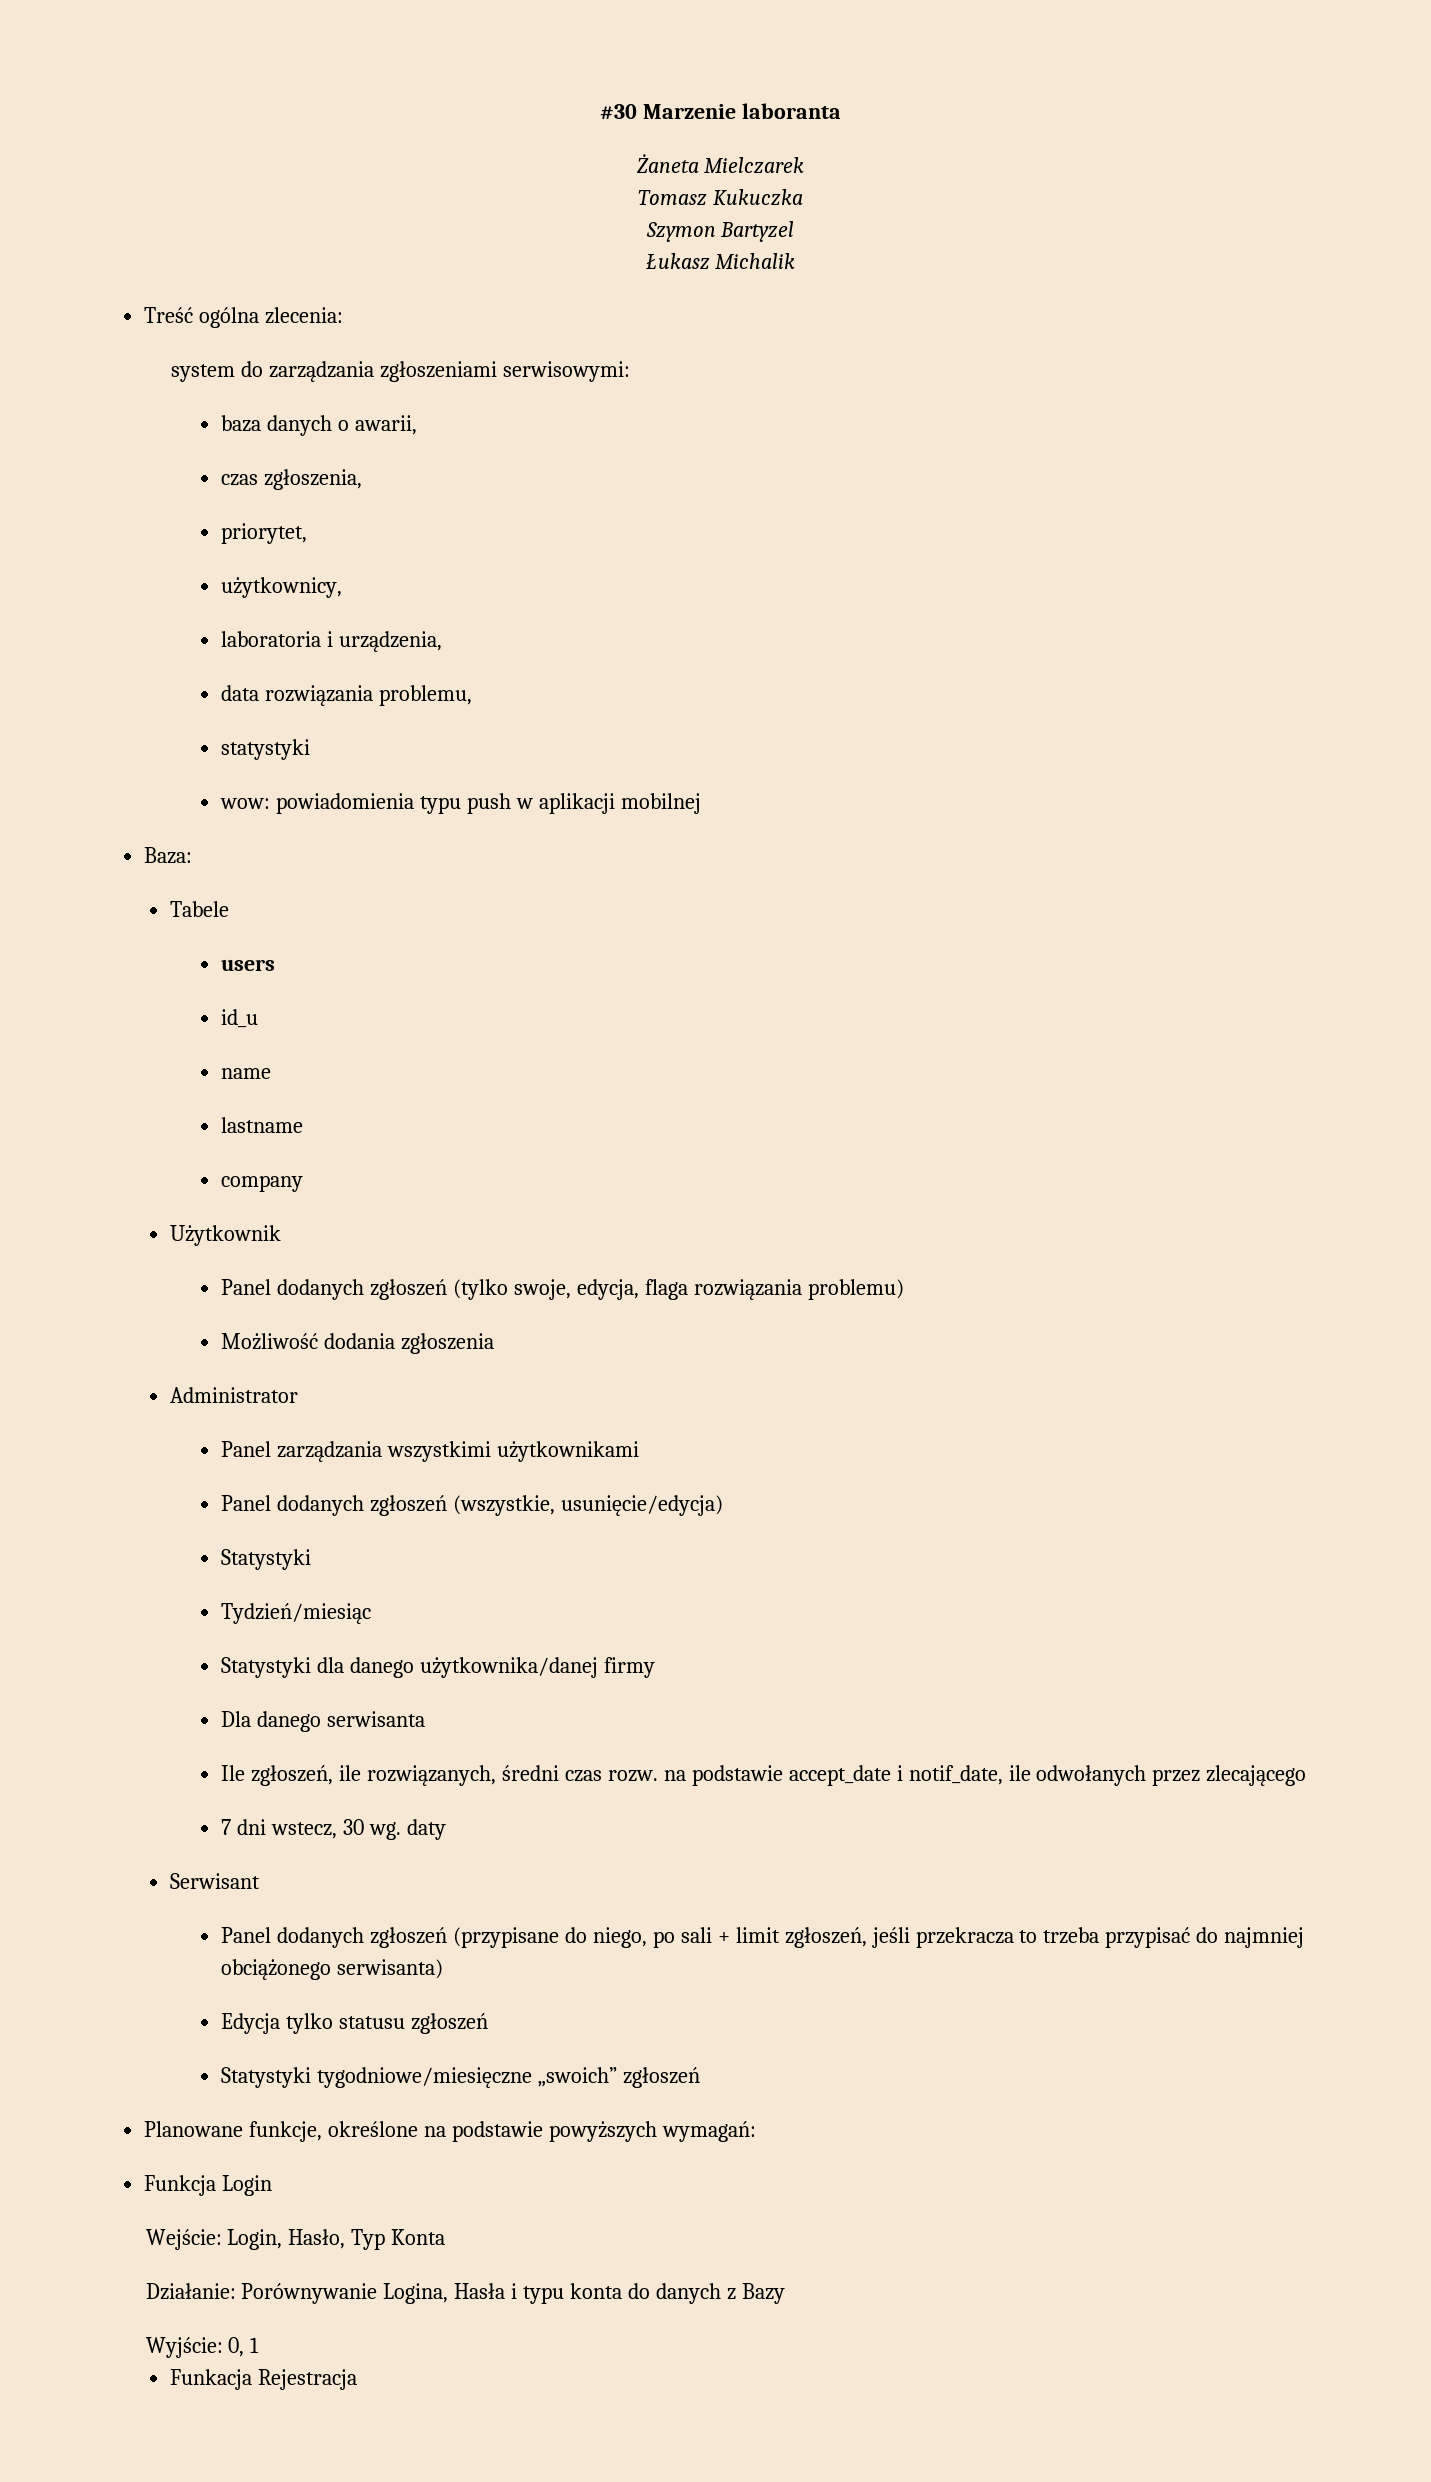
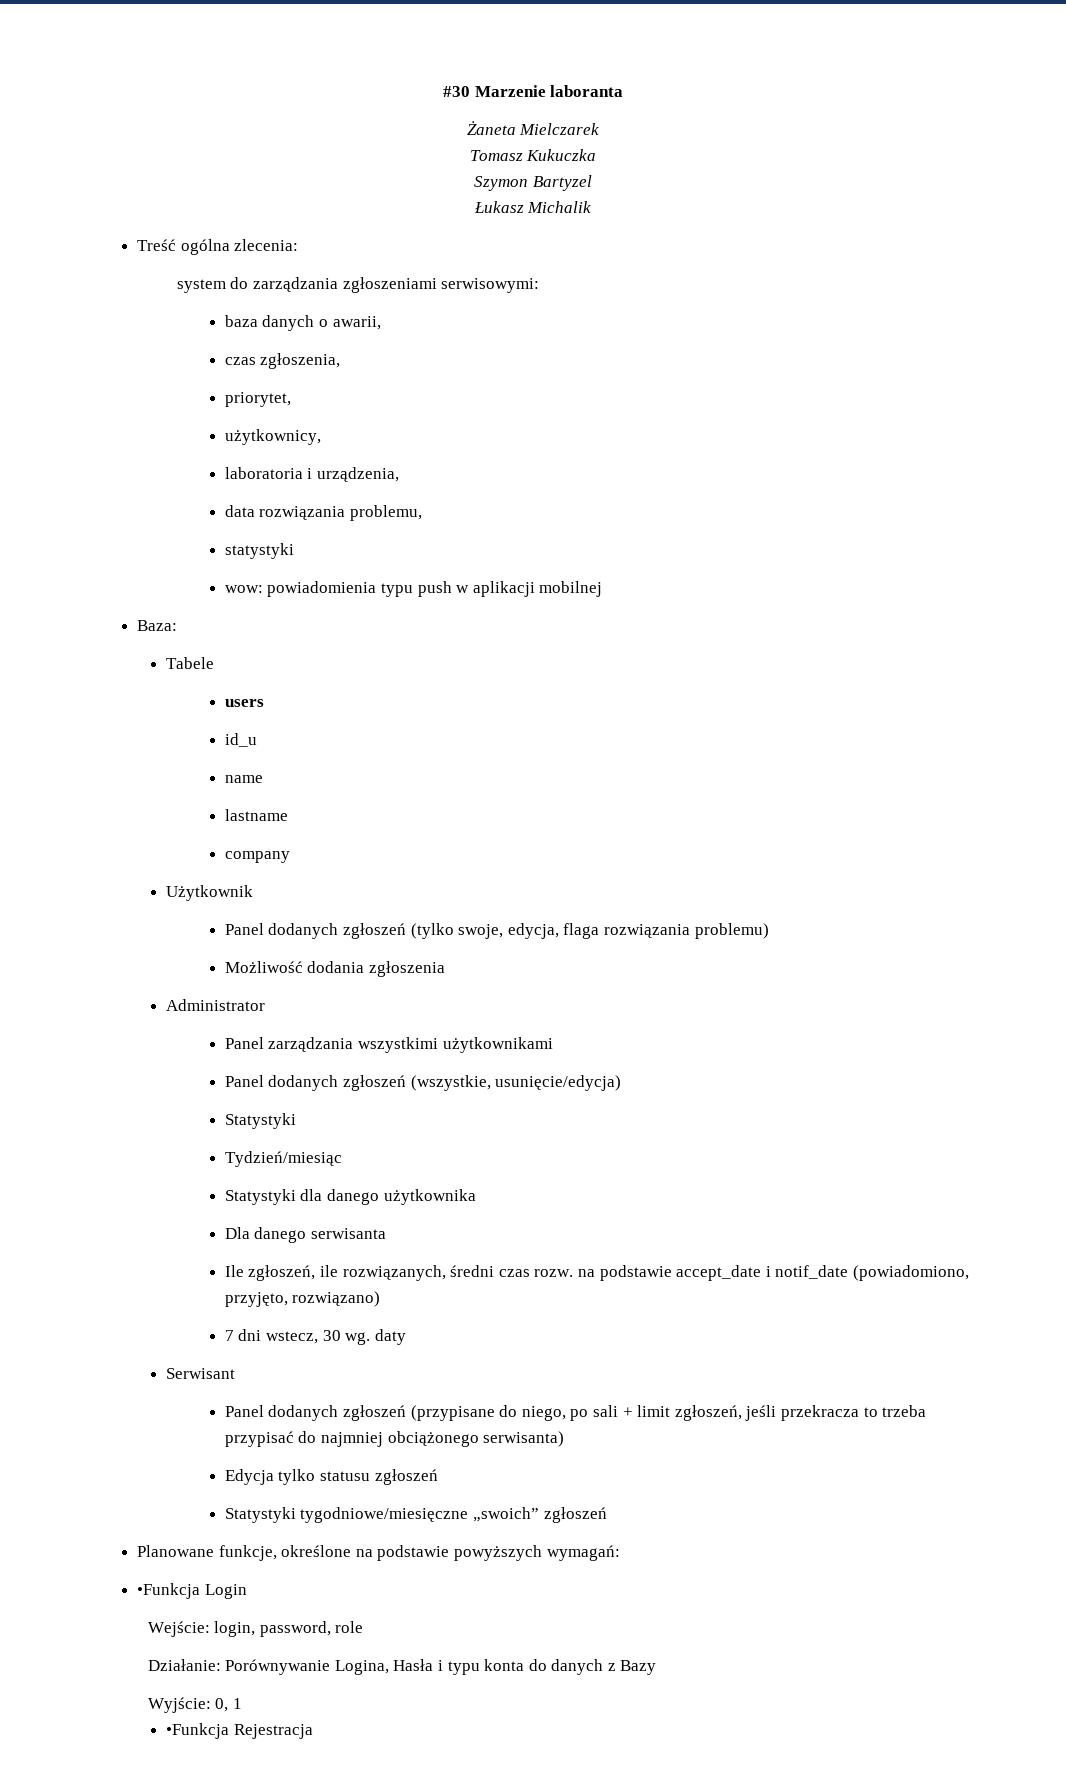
[420,1657,655,1678] użytkownika/danej firmy -> [383,1189,476,1205] użytkownika
[908,1765,1307,1786] notif_date, ile odwołanych przez zlecającego -> [775,1265,969,1281] [224,1291,381,1307] notif_date (powiadomiono, przyjęto, rozwiązano)
[143,2175,216,2196] Funkcja -> [136,1583,200,1599] •Funkcja
[227,2229,446,2250] Login, Hasło, Typ Konta -> [214,1621,364,1637] login, password, role
[169,2369,252,2390] Funkacja -> [166,1723,230,1739] •Funkcja

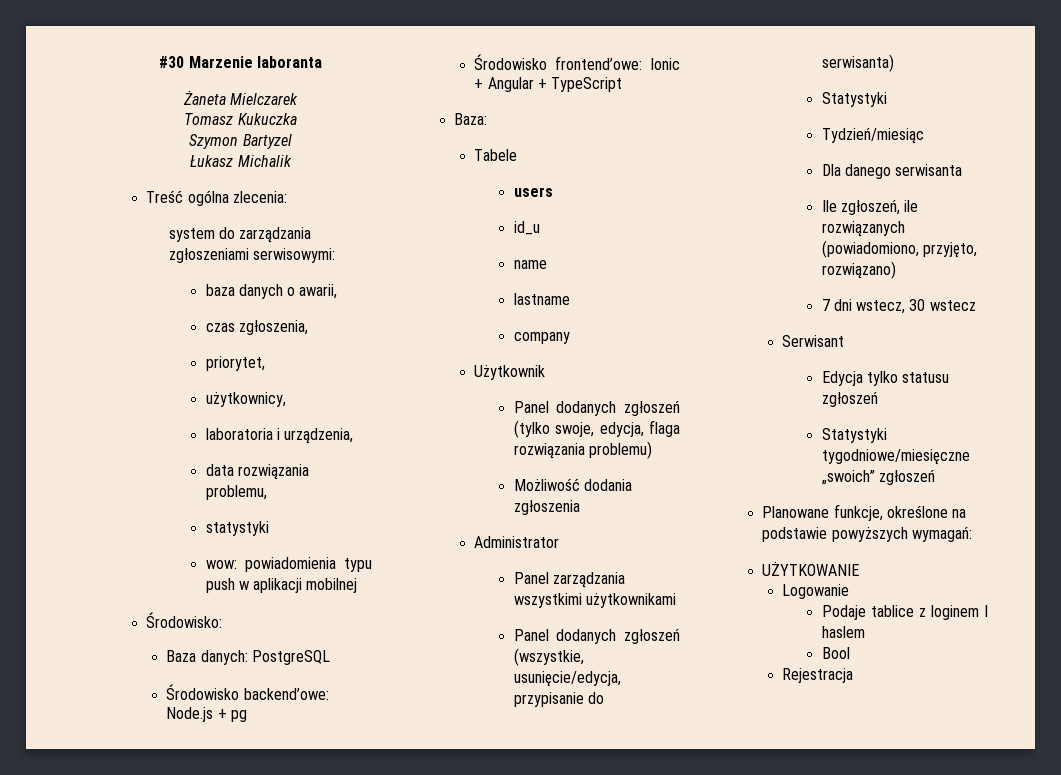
(603, 589) none -> [146,612,223,628] [166,650,330,665] [166,684,329,700] [166,707,247,722] [474,54,680,70] [474,77,623,92] // Środowisko: // Baza danych: PostgreSQL // Środowisko backend’owe: Node.js + pg // Środowisko frontend’owe: Ionic + Angular + TypeScript
[495,1075,622,1091] [224,1113,296,1129] [224,1151,342,1167] [224,1189,476,1205] usunięcie/edycja) // Statystyki // Tydzień/miesiąc // Statystyki dla danego użytkownika -> [513,671,621,687] [513,692,604,707] [821,54,894,72] [821,92,887,107] [821,128,924,144] usunięcie/edycja, przypisanie do serwisanta) // Statystyki // Tydzień/miesiąc
[342,1265,849,1281] rozwiązanych, średni czas rozw. na podstawie accept_date i notif_date -> [821,221,905,237] rozwiązanych
[345,1329,406,1345] wg. daty -> [929,300,976,311] wstecz
[224,1405,927,1421] [224,1431,565,1447] // Panel dodanych zgłoszeń (przypisane do niego, po sali + limit zgłoszeń, jeśli przekracza to trzeba przypisać do najmniej obciążonego serwisanta) -> (845, 341) none
[136,1583,247,1599] [147,1621,364,1637] [147,1659,657,1675] [147,1697,242,1713] [166,1723,230,1739] •Funkcja Login // Wejście: login, password, role // Działanie: Porównywanie Logina, Hasła i typu konta do danych z Bazy // Wyjście: 0, 1 // •Funkcja -> [762,561,860,576] [782,584,850,599] [821,605,988,620] [821,626,865,638] [821,647,850,659] UŻYTKOWANIE // Logowanie // Podaje tablice z loginem I haslem // Bool //

